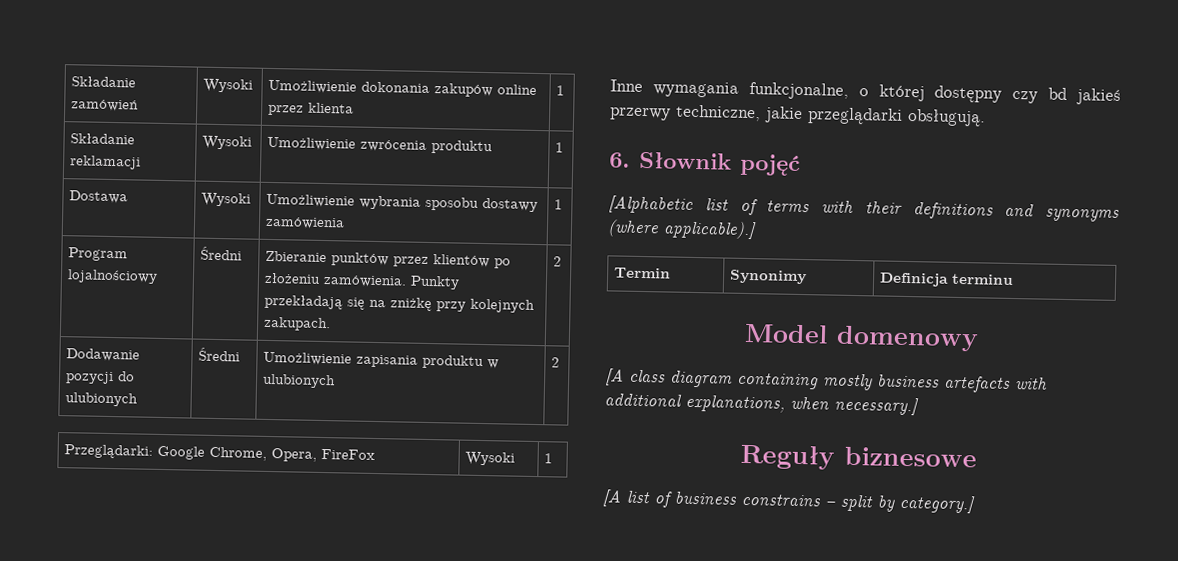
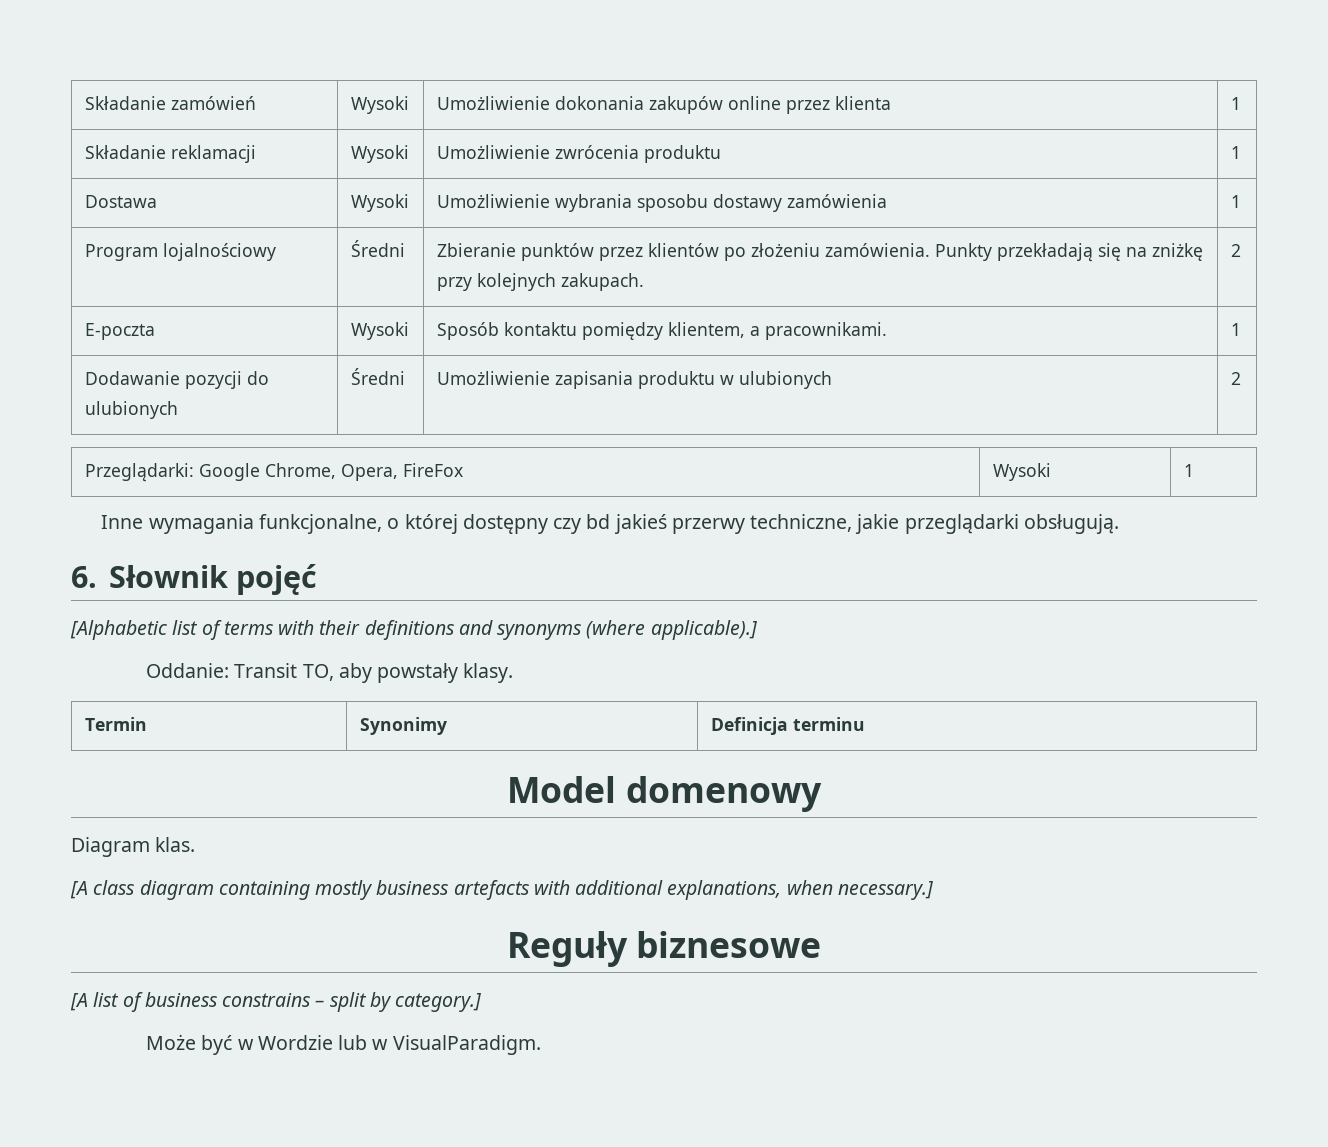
(563, 261) none -> [84,323,155,340] [350,322,409,340] [436,322,887,340] [1230,323,1241,336] // E-poczta | Wysoki | Sposób kontaktu pomiędzy klientem, a pracownikami. | 1
(757, 230) none -> [146,663,514,683] // Oddanie: Transit TO, aby powstały klasy.
(979, 338) none -> [71,837,196,857] // Diagram klas.
(976, 504) none -> [146,1034,541,1055] // Może być w Wordzie lub w VisualParadigm.

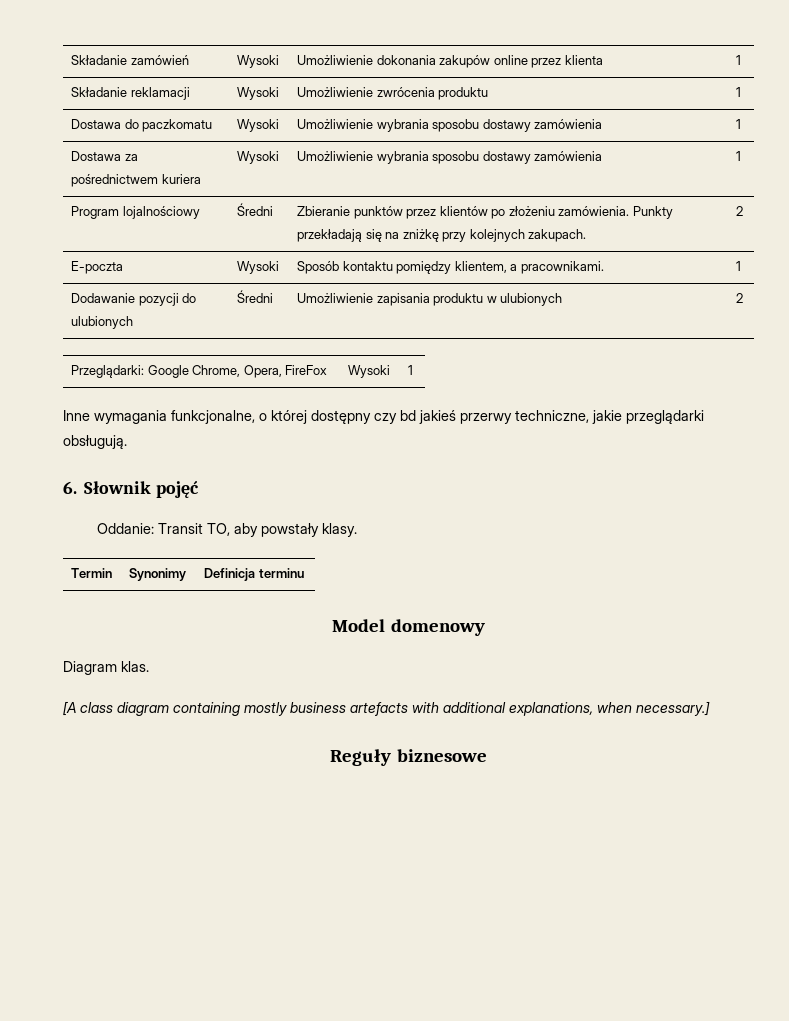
(157, 201) none -> [124,119,213,132] [237,119,280,132] [297,119,603,132] [736,119,742,129] [71,151,138,161] [71,174,201,187] do paczkomatu | Wysoki | Umożliwienie wybrania sposobu dostawy zamówienia | 1 // Dostawa za pośrednictwem kuriera
[70,620,757,640] // [Alphabetic list of terms with their definitions and synonyms (where applicable).] -> (200, 489) none
[70,992,482,1012] [146,1034,541,1055] // [A list of business constrains – split by category.] // Może być w Wordzie lub w VisualParadigm. -> (487, 755) none

